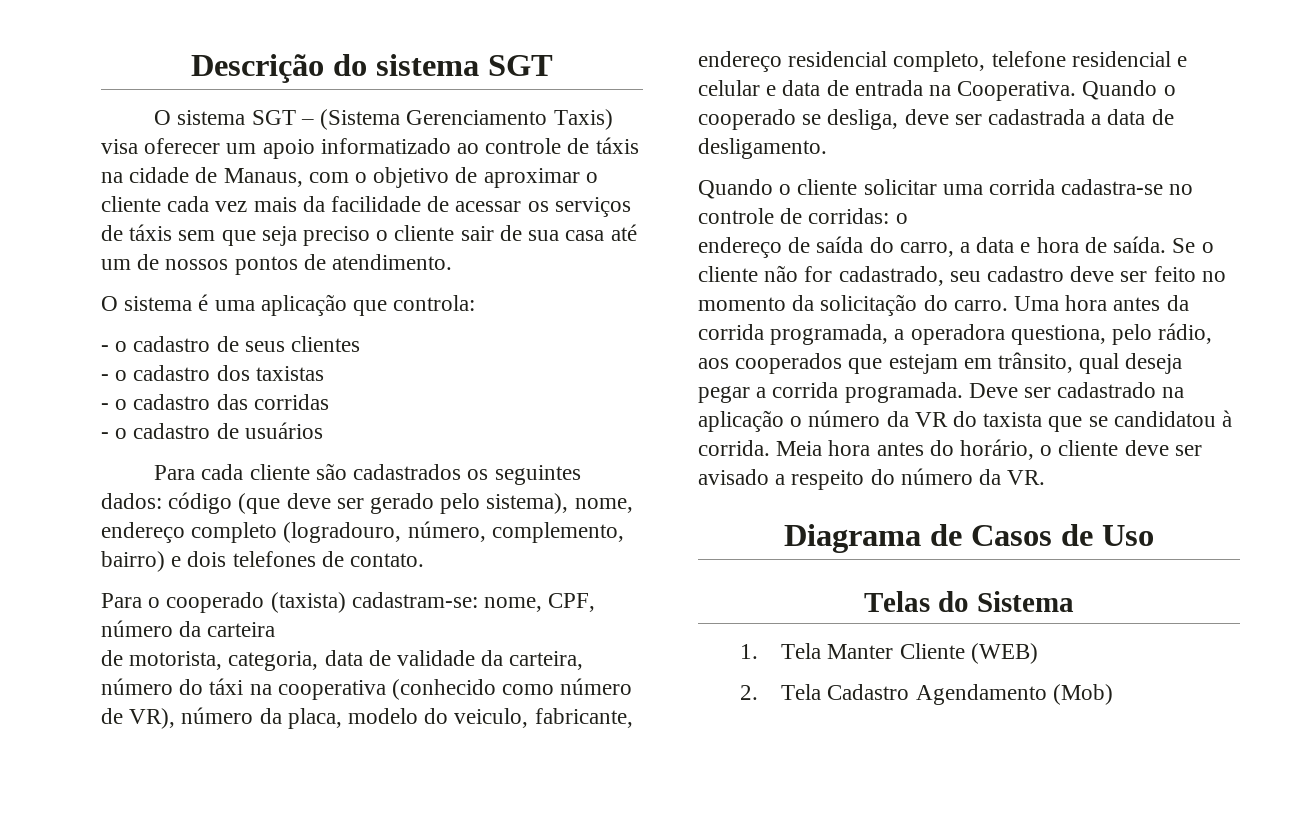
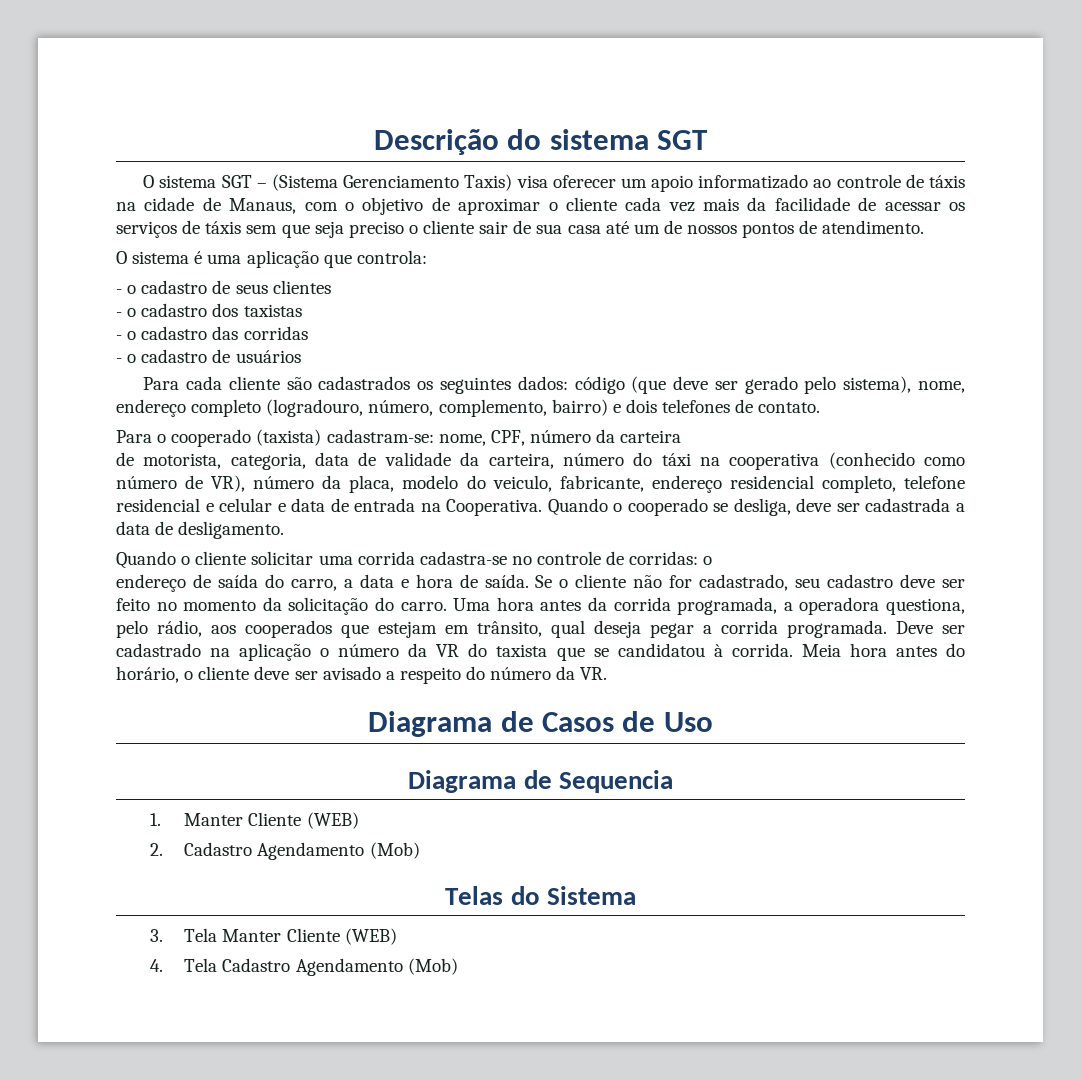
(1154, 535) none -> [408,770,673,793] [150,812,359,829] [150,842,420,860] // Diagrama de Sequencia // 1. Manter Cliente (WEB) // 2. Cadastro Agendamento (Mob)
[739,644,758,659] 1. -> [150,929,164,942] 3.
[739,685,758,700] 2. -> [150,959,164,972] 4.

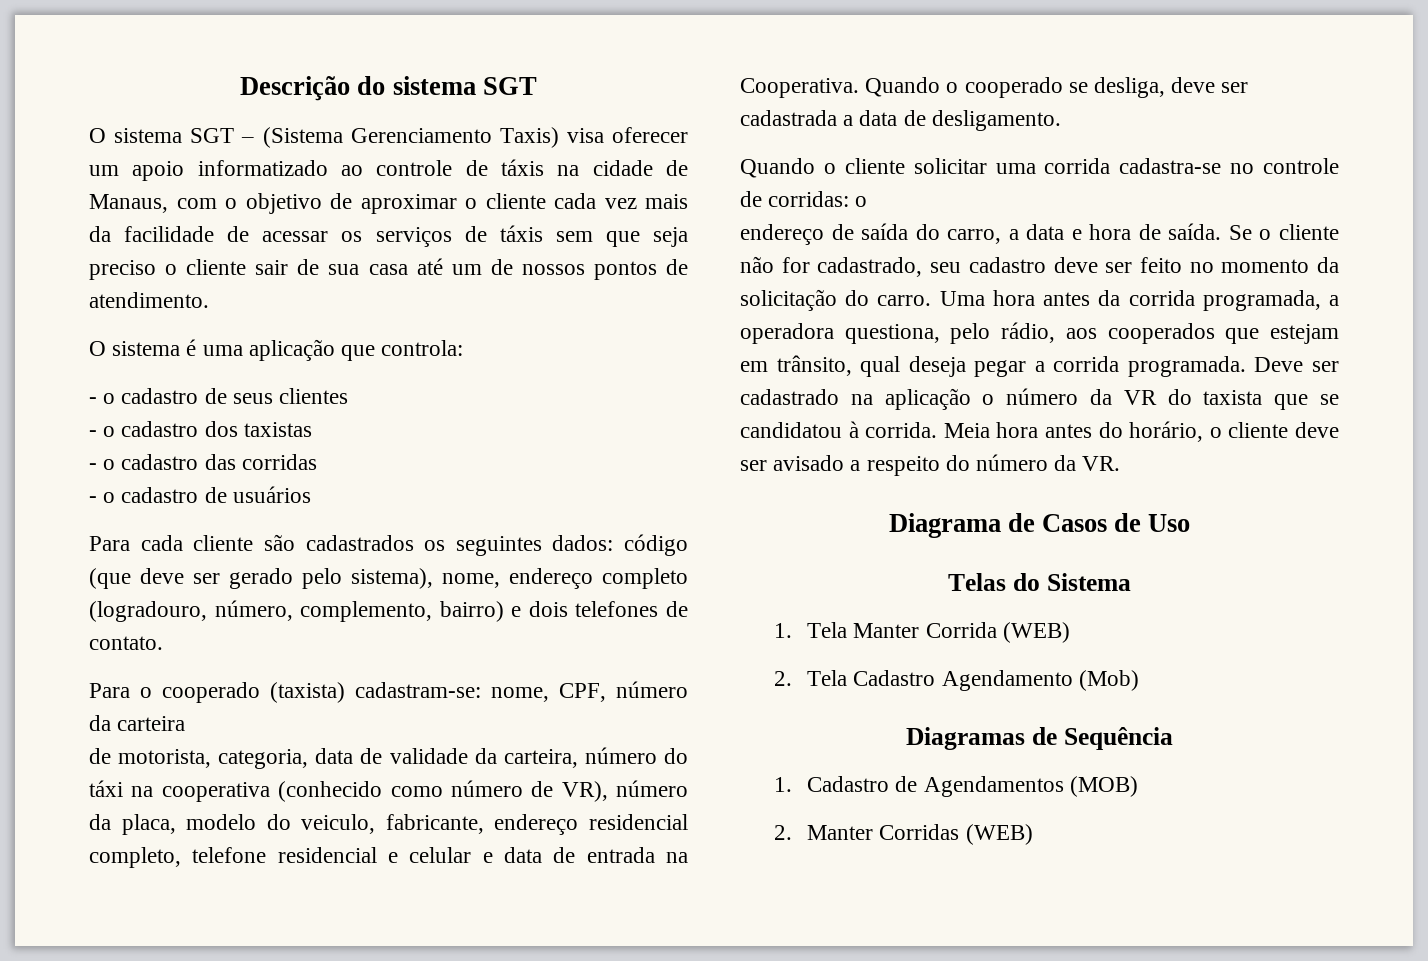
[408,770,673,793] [150,812,359,829] [150,842,420,860] // Diagrama de Sequencia // 1. Manter Cliente (WEB) // 2. Cadastro Agendamento (Mob) -> (1191, 523) none
[150,929,164,942] 3. -> [773,623,792,638] 1.
[286,928,397,945] [150,959,164,972] Cliente (WEB) // 4. -> [925,622,1070,643] [773,671,792,686] Corrida (WEB) // 2.
(458, 966) none -> [906,727,1173,750] [773,776,1138,797] [773,824,1033,845] // Diagramas de Sequência // 1. Cadastro de Agendamentos (MOB) // 2. Manter Corridas (WEB)

